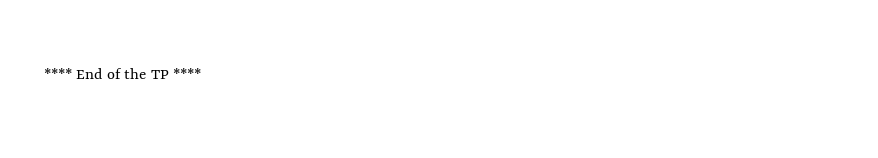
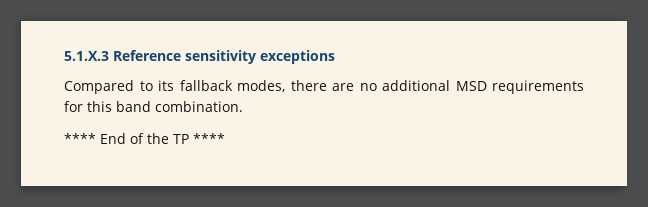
(44, 73) none -> [64,50,335,64] [64,80,584,94] [64,101,243,112] 5.1.X.3 Reference sensitivity exceptions // Compared to its fallback modes, there are no additional MSD requirements for this band combination. //

